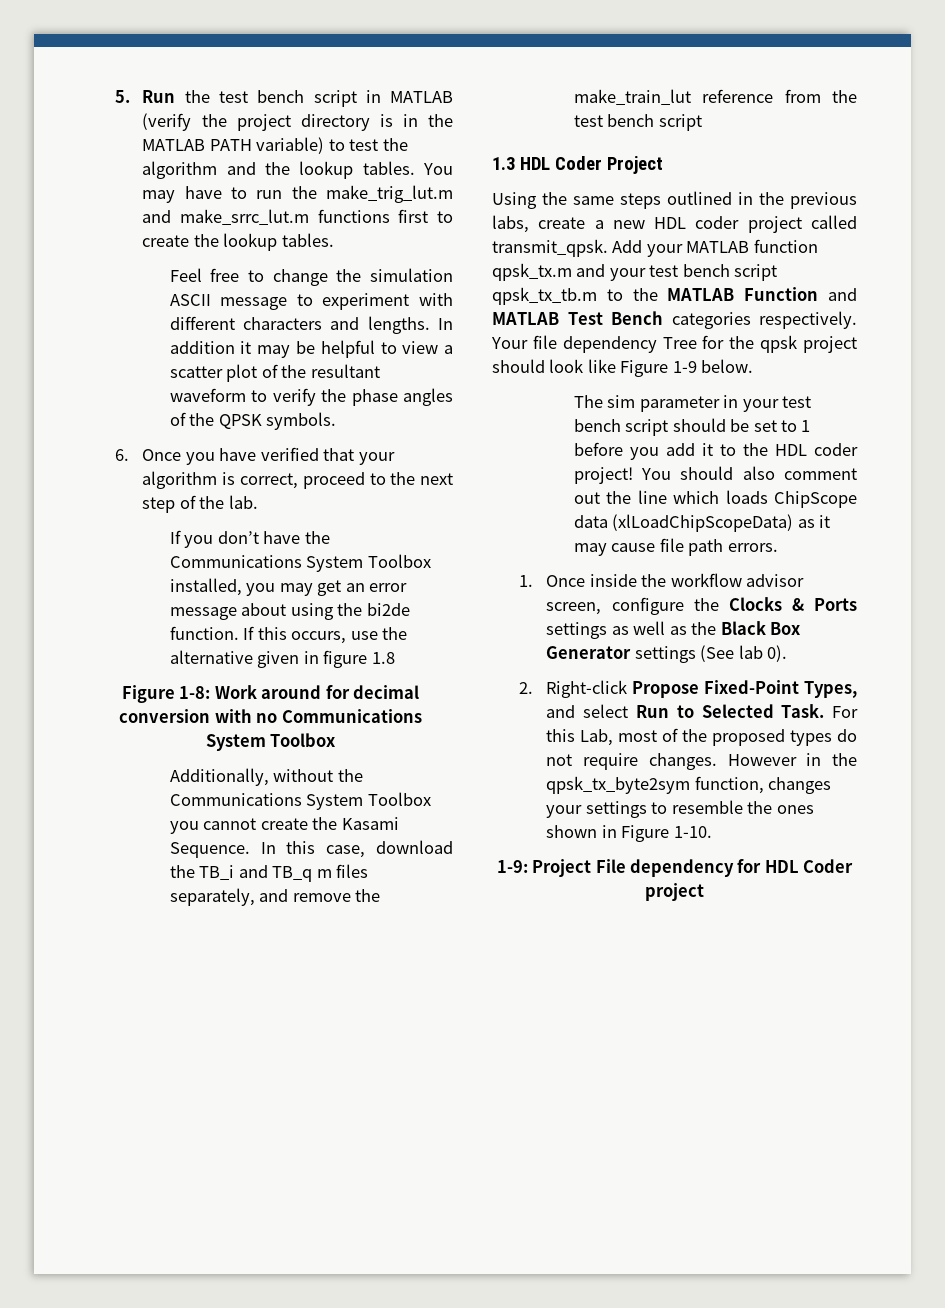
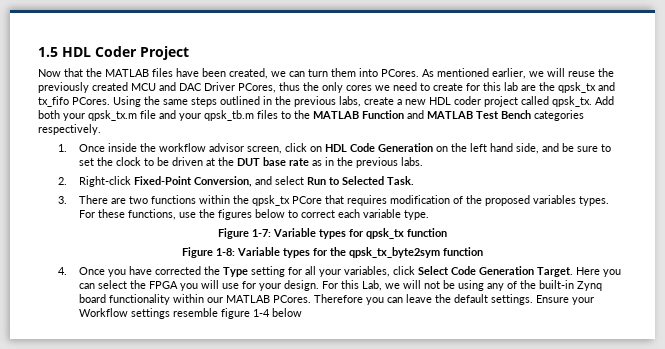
[115,90,453,107] [142,113,453,131] [142,137,408,154] [142,161,453,179] [142,185,453,203] [142,209,453,225] [142,233,334,251] [169,268,453,286] [169,293,454,310] [169,316,453,334] [169,340,453,358] [169,364,380,382] [169,388,454,406] [169,412,337,430] [115,447,395,465] [142,471,453,489] [142,495,258,513] [169,530,330,548] [169,554,431,572] [169,578,408,596] [169,603,410,620] [169,626,408,644] [169,650,395,668] [121,685,420,703] [119,709,422,723] [205,733,336,751] [169,768,363,786] [169,792,431,810] [169,817,399,834] [169,840,453,858] [169,864,369,882] [169,888,381,906] [573,89,857,105] [573,114,702,131] [492,156,663,174] 5. Run the test bench script in MATLAB (verify the project directory is in the MATLAB PATH variable) to test the algorithm and the lookup tables. You may have to run the make_trig_lut.m and make_srrc_lut.m functions first to create the lookup tables. // Feel free to change the simulation ASCII message to experiment with different characters and lengths. In addition it may be helpful to view a scatter plot of the resultant waveform to verify the phase angles of the QPSK symbols. // 6. Once you have verified that your algorithm is correct, proceed to the next step of the lab. // If you don’t have the Communications System Toolbox installed, you may get an error message about using the bi2de function. If this occurs, use the alternative given in figure 1.8 // Figure 1-8: Work around for decimal conversion with no Communications System Toolbox // Additionally, without the Communications System Toolbox you cannot create the Kasami Sequence. In this case, download the TB_i and TB_q m files separately, and remove the make_train_lut reference from the test bench script // 1.3 HDL Coder Project // -> [38,46,189,60] [38,68,614,79] [38,82,615,93] [38,96,110,107] 1.5 HDL Coder Project // Now that the MATLAB files have been created, we can turn them into PCores. As mentioned earlier, we will reuse the previously created MCU and DAC Driver PCores, thus the only cores we need to create for this lab are the qpsk_tx and tx_fifo PCores.
[492,239,818,257] [492,263,778,281] [492,287,597,305] transmit_qpsk. Add your MATLAB function qpsk_tx.m and your test bench script qpsk_tx_tb.m -> [552,96,614,107] [38,110,278,121] qpsk_tx. Add both your qpsk_tx.m file and your qpsk_tb.m files
[491,335,857,353] [492,359,754,377] [573,395,812,412] [573,418,811,436] [573,442,858,460] [573,466,857,484] [573,490,857,508] [573,514,831,532] [573,538,778,556] Your file dependency Tree for the qpsk project should look like Figure 1-9 below. // The sim parameter in your test bench script should be set to 1 before you add it to the HDL coder project! You should also comment out the line which loads ChipScope data (xlLoadChipScopeData) as it may cause file path errors. -> (101, 129) none
[611,597,857,615] [546,621,801,639] [546,645,788,663] configure the Clocks & Ports settings as well as the Black Box Generator settings (See lab 0). -> [284,143,611,154] [78,157,423,168] click on HDL Code Generation on the left hand side, and be sure to set the clock to be driven at the DUT base rate as in the previous labs.
[632,680,857,698] Propose Fixed-Point Types, -> [133,176,252,187] Fixed-Point Conversion,
[832,706,858,718] [546,728,857,746] [546,753,857,770] [546,776,832,794] [546,800,814,818] [546,825,712,842] [496,859,854,877] [645,883,704,901] For this Lab, most of the proposed types do not require changes. However in the qpsk_tx_byte2sym function, changes your settings to resemble the ones shown in Figure 1-10. // 1-9: Project File dependency for HDL Coder project -> [58,195,609,206] [78,209,429,220] [218,228,447,239] [182,247,483,258] [58,266,621,277] [78,280,602,291] [78,294,594,305] [78,308,302,319] // 3. There are two functions within the qpsk_tx PCore that requires modification of the proposed variables types. For these functions, use the figures below to correct each variable type. // Figure 1-7: Variable types for qpsk_tx function // Figure 1-8: Variable types for the qpsk_tx_byte2sym function // 4. Once you have corrected the Type setting for all your variables, click Select Code Generation Target. Here you can select the FPGA you will use for your design. For this Lab, we will not be using any of the built-in Zynq board functionality within our MATLAB PCores. Therefore you can leave the default settings. Ensure your Workflow settings resemble figure 1-4 below

